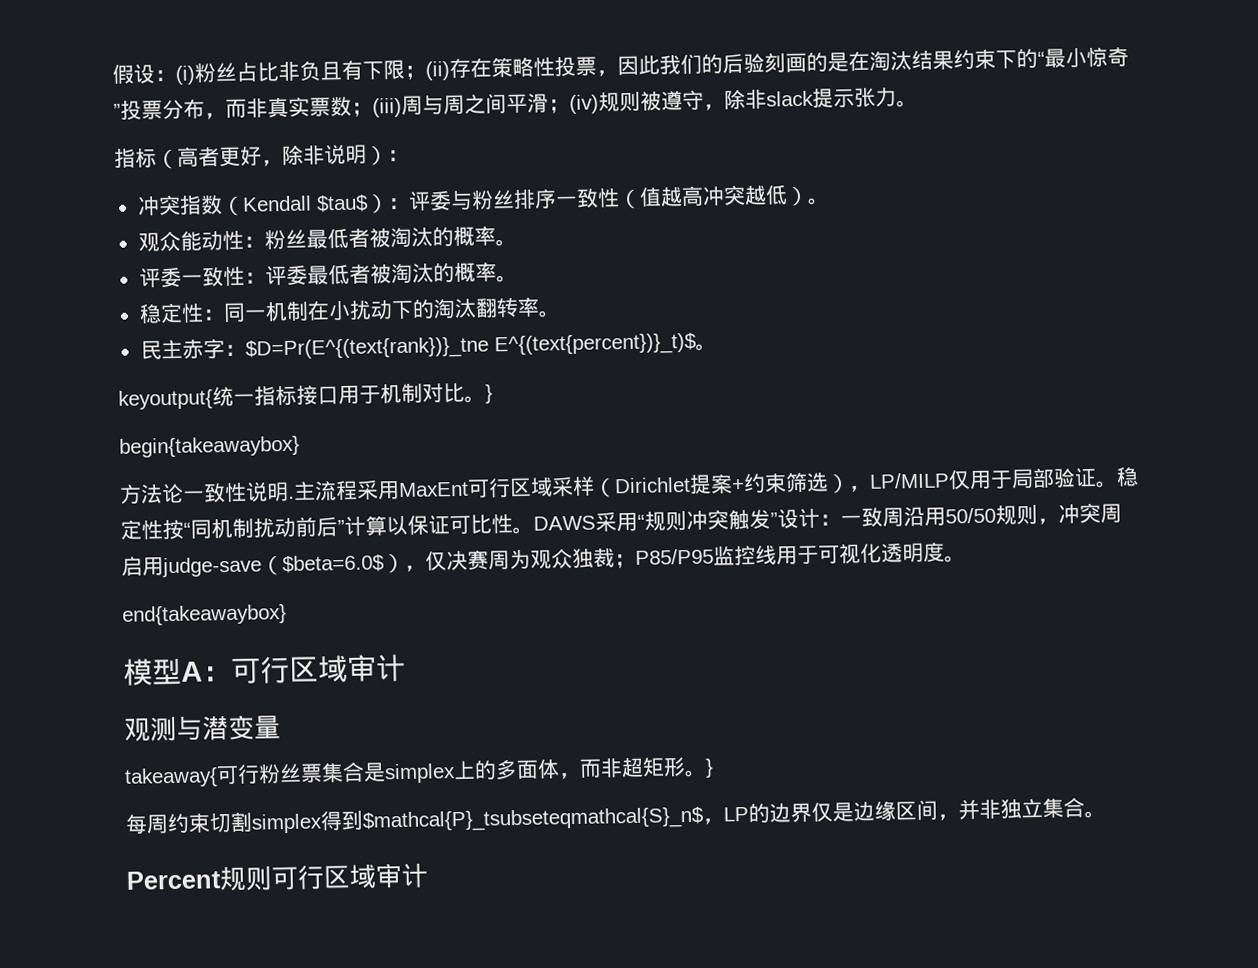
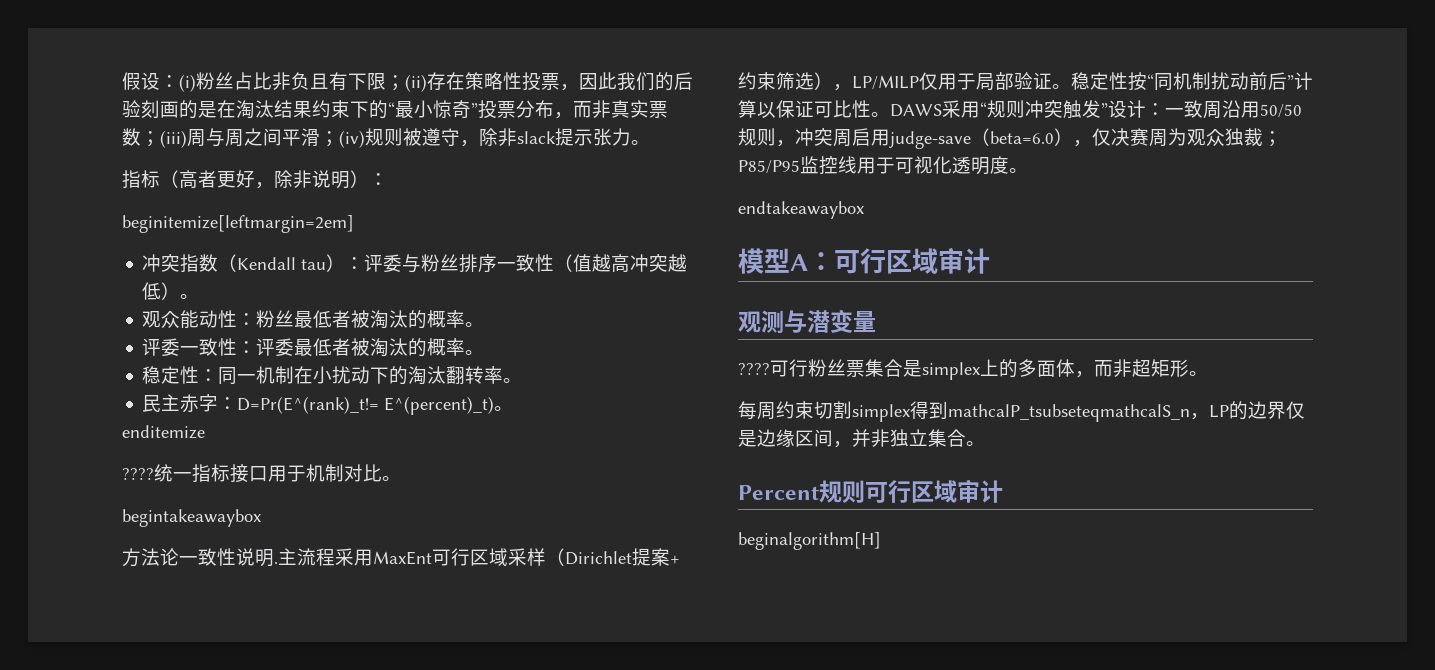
(409, 155) none -> [122,215,354,233] // beginitemize[leftmargin=2em]
[315,194,369,213] $tau$ -> [301,259,327,270] tau
[244,332,717,361] [118,389,213,410] $D=Pr(E^{(text{rank})}_tne E^{(text{percent})}_t)$。 // keyoutput{ -> [237,396,514,415] [122,425,205,439] [122,468,154,480] D=Pr(E^(rank)_t!= E^(percent)_t)。 // enditemize // ????
[485,384,493,404] [119,435,300,458] } // begin{takeawaybox} -> [122,509,261,527] // begintakeawaybox
[282,554,385,574] $beta=6.0$ -> [990,131,1054,144] beta=6.0
[122,604,287,626] end{takeawaybox} -> [738,201,864,219] endtakeawaybox
[124,767,218,788] takeaway{ -> [738,363,770,375] ????
[705,758,714,778] } -> (1208, 373) none
[362,806,704,833] $mathcal{P}_tsubseteqmathcal{S}_n$ -> [948,404,1190,422] mathcalP_tsubseteqmathcalS_n
(429, 875) none -> [738,532,881,550] // beginalgorithm[H]

